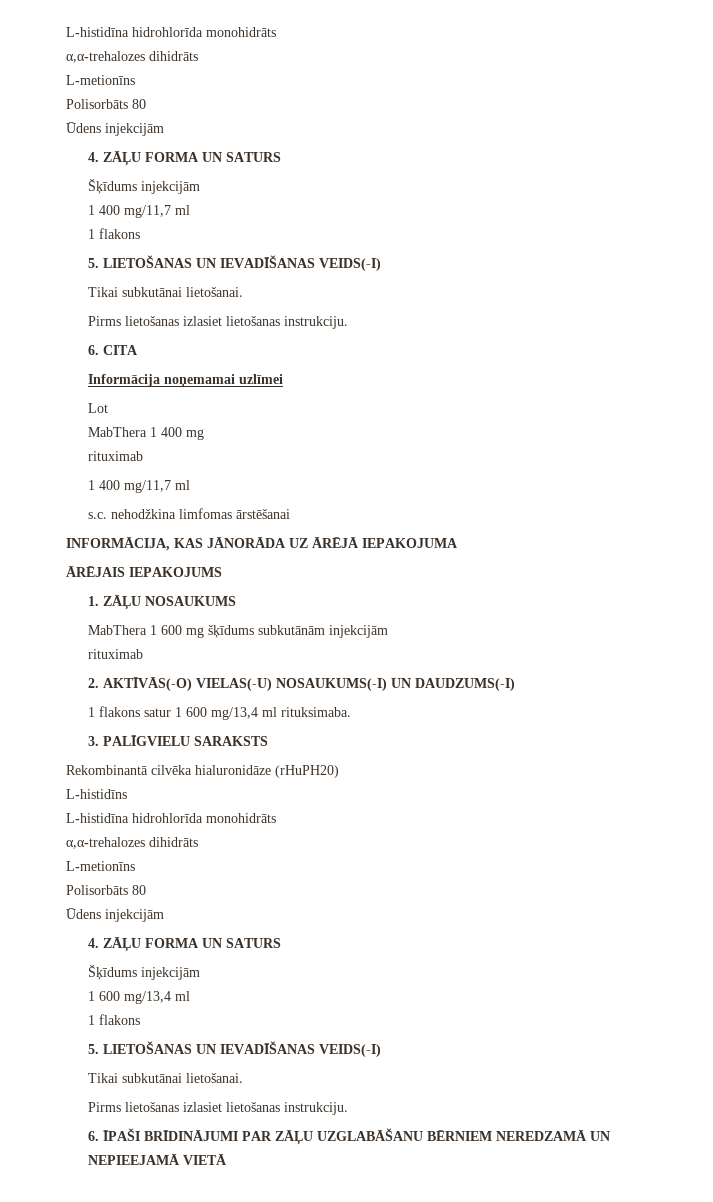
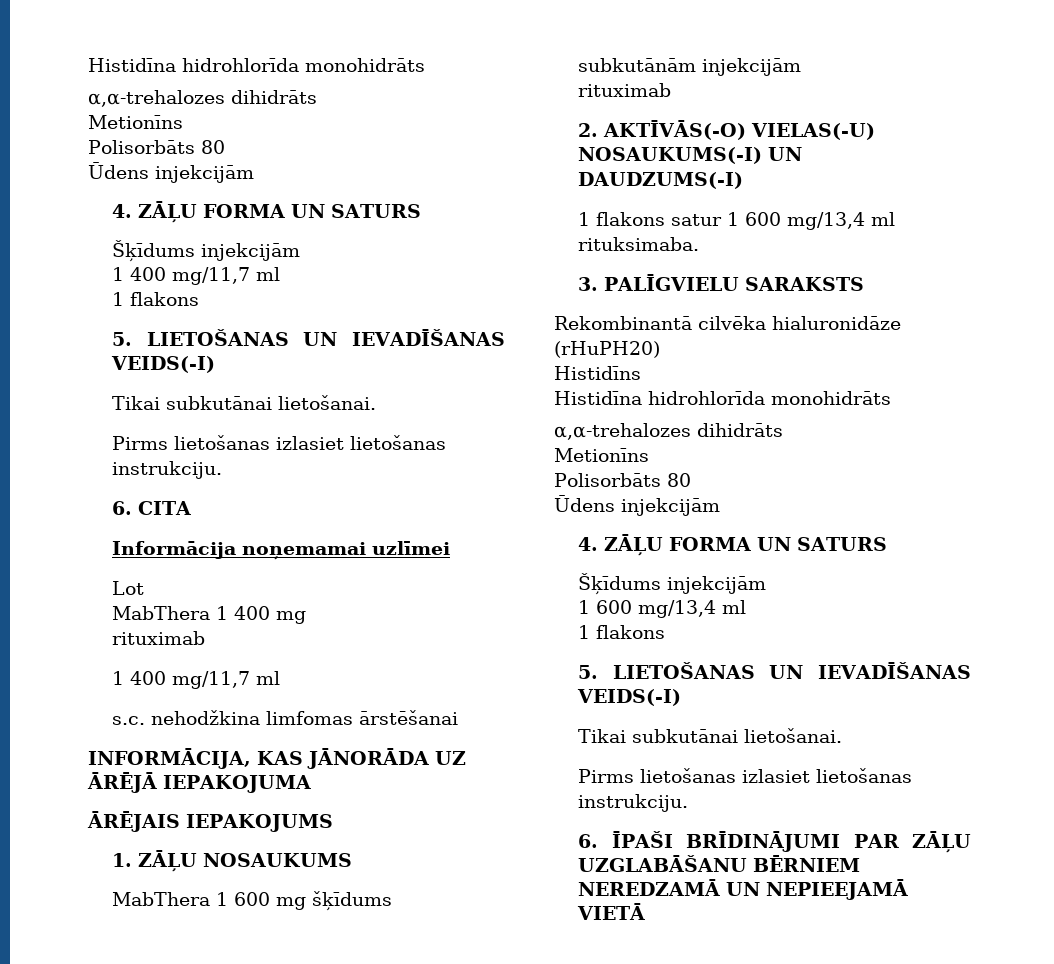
[66,27,276,37] [66,51,198,63] [66,75,135,85] L-histidīna hidrohlorīda monohidrāts // α,α-trehalozes dihidrāts // L-metionīns -> [88,58,425,72] [88,90,317,107] [88,115,183,129] Histidīna hidrohlorīda monohidrāts // α,α-trehalozes dihidrāts // Metionīns
[66,789,127,799] [66,813,276,823] [66,837,198,849] [66,861,135,871] L-histidīns // L-histidīna hidrohlorīda monohidrāts // α,α-trehalozes dihidrāts // L-metionīns -> [554,366,641,380] [554,391,891,405] [554,423,783,440] [554,448,649,462] Histidīns // Histidīna hidrohlorīda monohidrāts // α,α-trehalozes dihidrāts // Metionīns

